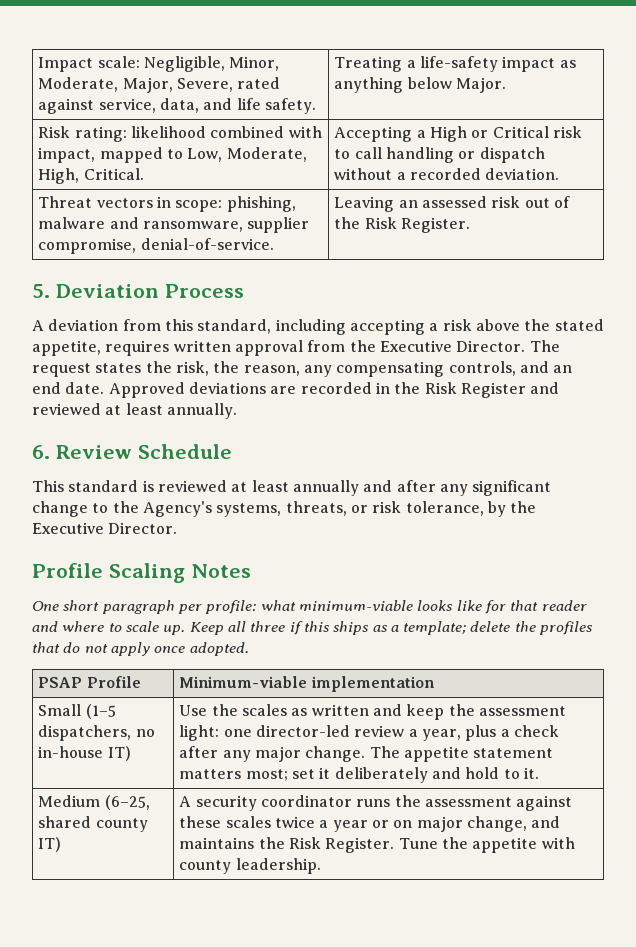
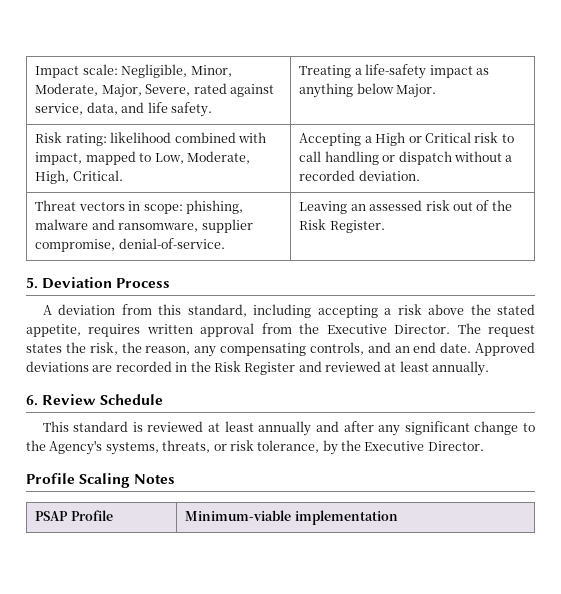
[32,600,587,614] [32,621,594,635] [32,642,249,656] [38,676,141,688] [179,676,435,692] [38,704,116,719] [38,725,155,741] [38,746,131,761] [179,704,567,720] [179,725,560,741] [179,746,554,762] [179,767,540,783] [38,795,150,810] [38,816,148,832] [38,837,62,852] [179,795,573,811] [179,816,561,832] [179,837,575,853] [179,858,321,874] // One short paragraph per profile: what minimum-viable looks like for that reader and where to scale up. Keep all three if this ships as a template; delete the profiles that do not apply once adopted. // PSAP Profile | Minimum-viable implementation // Small (1–5 dispatchers, no in-house IT) | Use the scales as written and keep the assessment light: one director-led review a year, plus a check after any major change. The appetite statement matters most; set it deliberately and hold to it. // Medium (6–25, shared county IT) | A security coordinator runs the assessment against these scales twice a year or on major change, and maintains the Risk Register. Tune the appetite with county leadership. -> [35,510,113,521] [185,510,398,525] // PSAP Profile | Minimum-viable implementation

